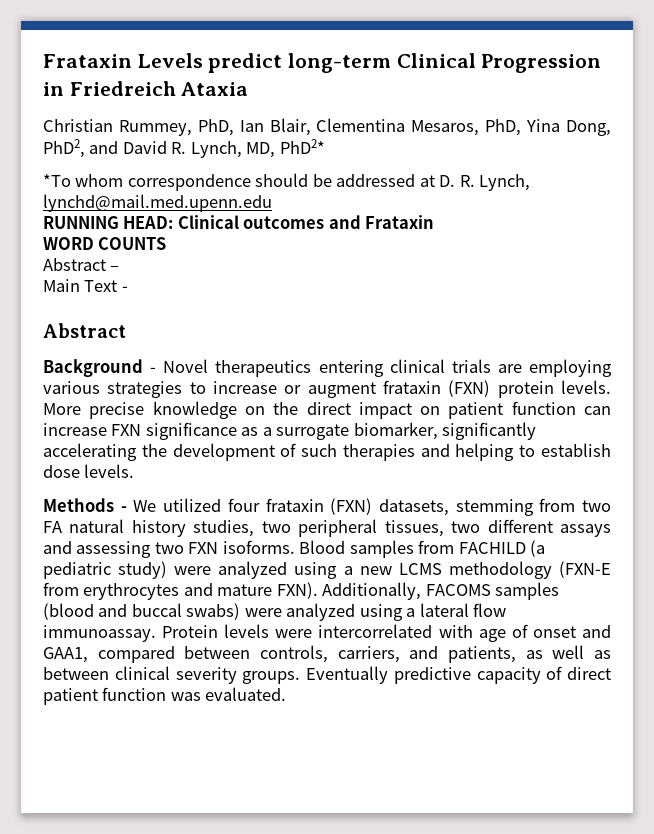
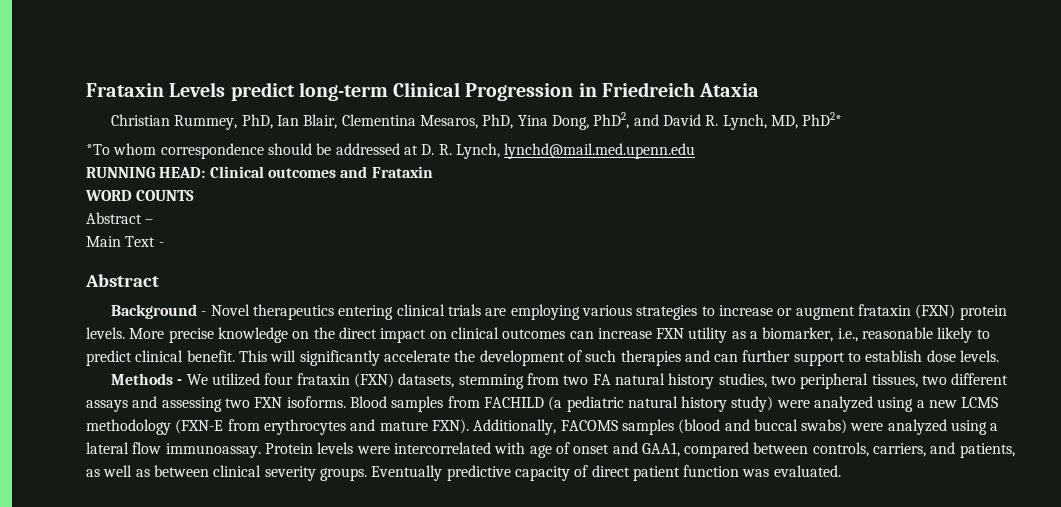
[448,401,576,419] patient function -> [450,327,566,339] clinical outcomes
[145,422,237,440] significance -> [688,327,728,343] utility
[276,422,537,440] [43,443,137,461] surrogate biomarker, significantly accelerating -> [762,327,990,343] [86,350,450,366] biomarker, i.e., reasonable likely to predict clinical benefit. This will significantly accelerate
[455,443,515,461] helping -> [714,350,845,366] can further support
(111, 570) none -> [627,396,728,412] natural history

